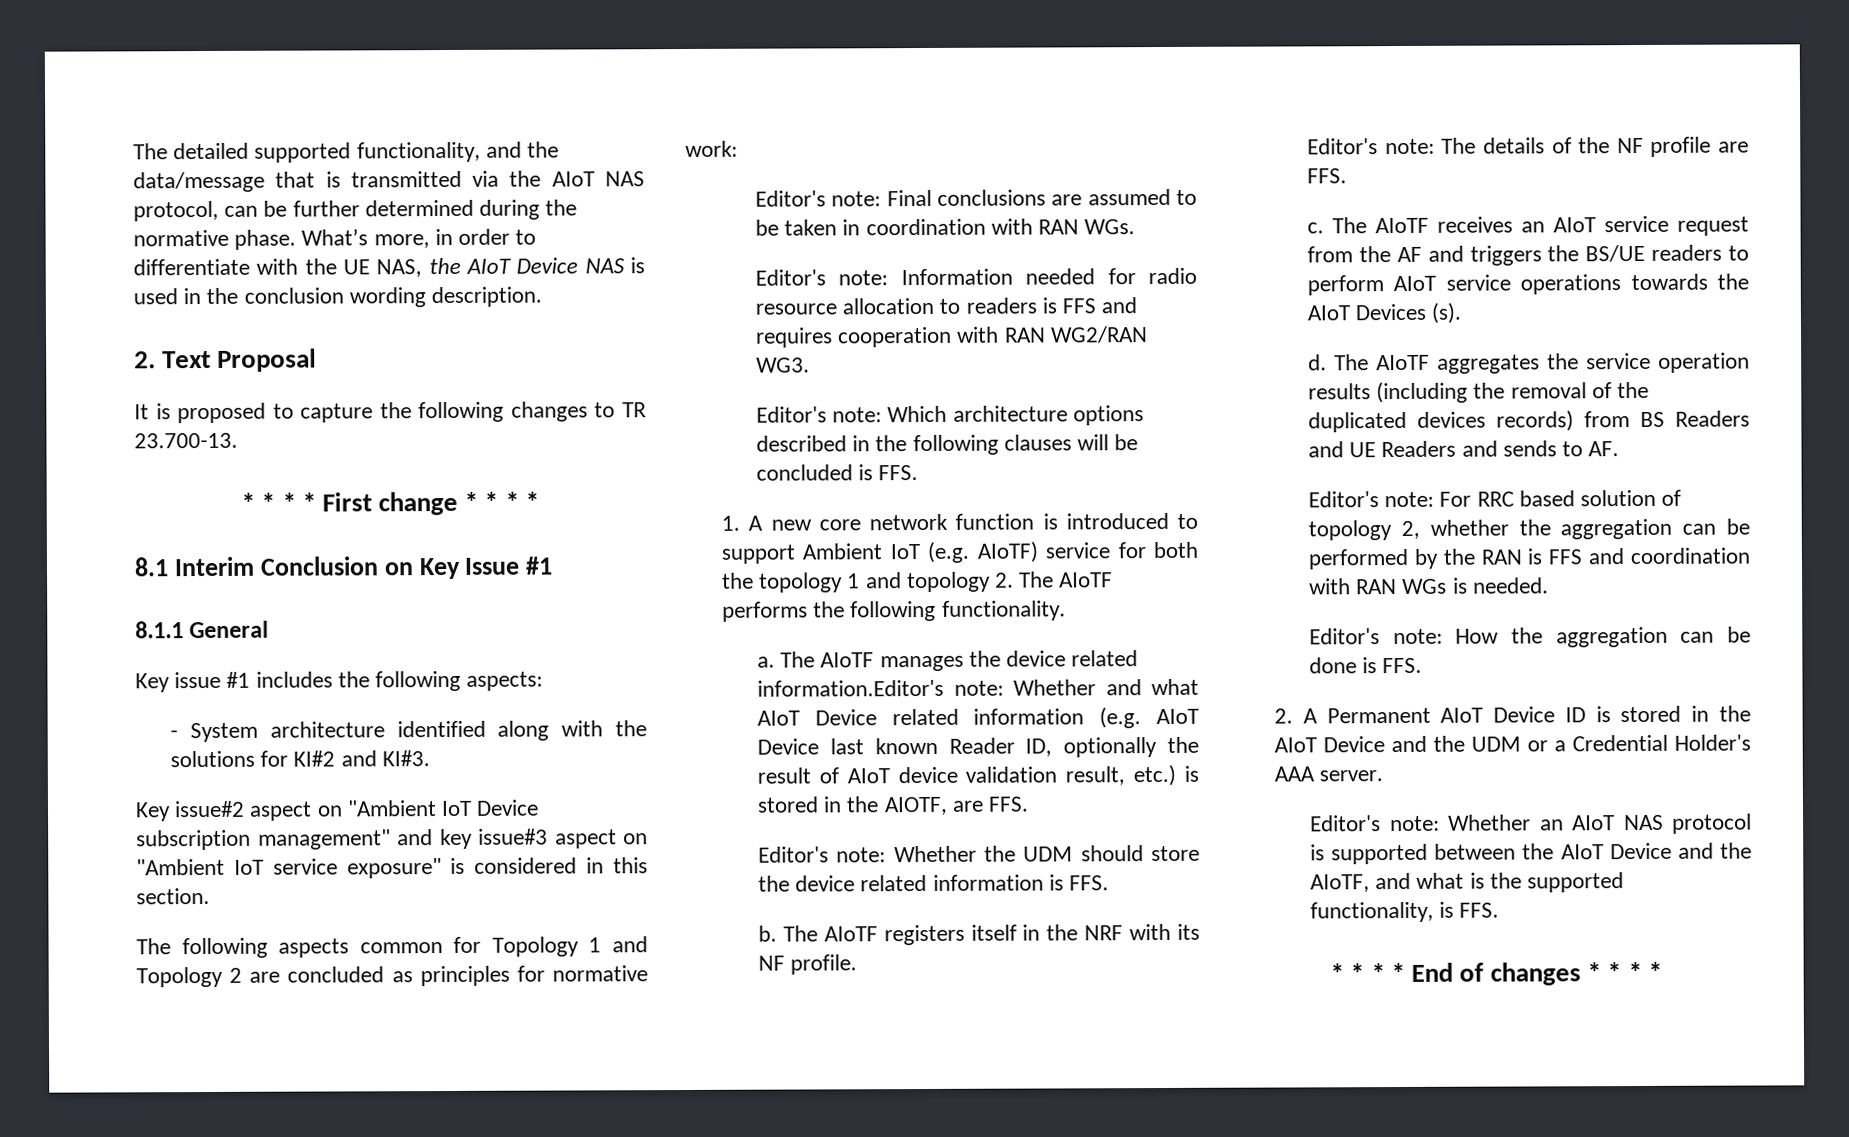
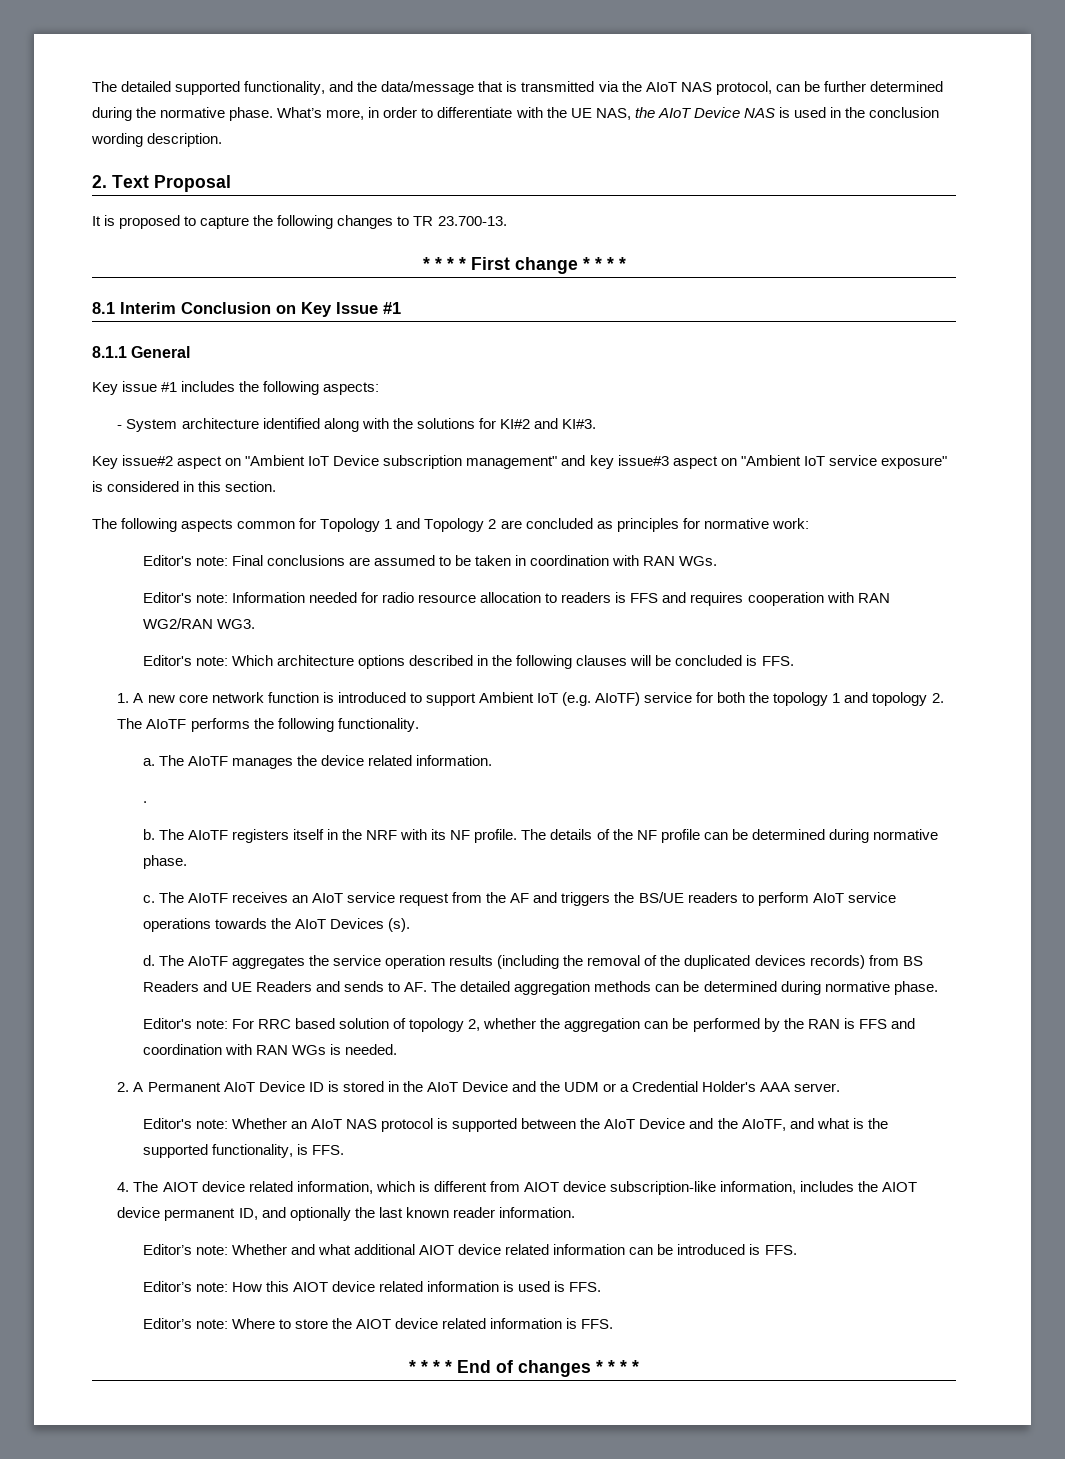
[757,678,1199,697] [757,707,1199,729] [757,736,1199,758] [757,764,1199,787] [757,796,1030,816] [758,845,1200,863] [758,874,1110,892] information.Editor's note: Whether and what AIoT Device related information (e.g. AIoT Device last known Reader ID, optionally the result of AIoT device validation result, etc.) is stored in the AIOTF, are FFS. // Editor's note: Whether the UDM should store the device related information is FFS. -> [416,755,493,766] [142,801,147,803] information. // .
[1307,138,1435,155] // Editor's note: -> (518, 836) none
[1718,141,1749,153] [1307,168,1348,184] are FFS. -> [703,829,938,843] [142,855,187,869] can be determined during normative phase.
(1620, 449) none -> [431,981,938,995] The detailed aggregation methods can be determined during normative phase.
[1309,626,1751,648] [1309,657,1423,674] // Editor's note: How the aggregation can be done is FFS. -> (398, 1049) none
(1500, 910) none -> [117,1181,918,1195] [117,1207,575,1221] [142,1244,797,1255] [142,1281,602,1292] [142,1318,614,1329] // 4. The AIOT device related information, which is different from AIOT device subscription-like information, includes the AIOT device permanent ID, and optionally the last known reader information. // Editor’s note: Whether and what additional AIOT device related information can be introduced is FFS. // Editor’s note: How this AIOT device related information is used is FFS. // Editor’s note: Where to store the AIOT device related information is FFS.

